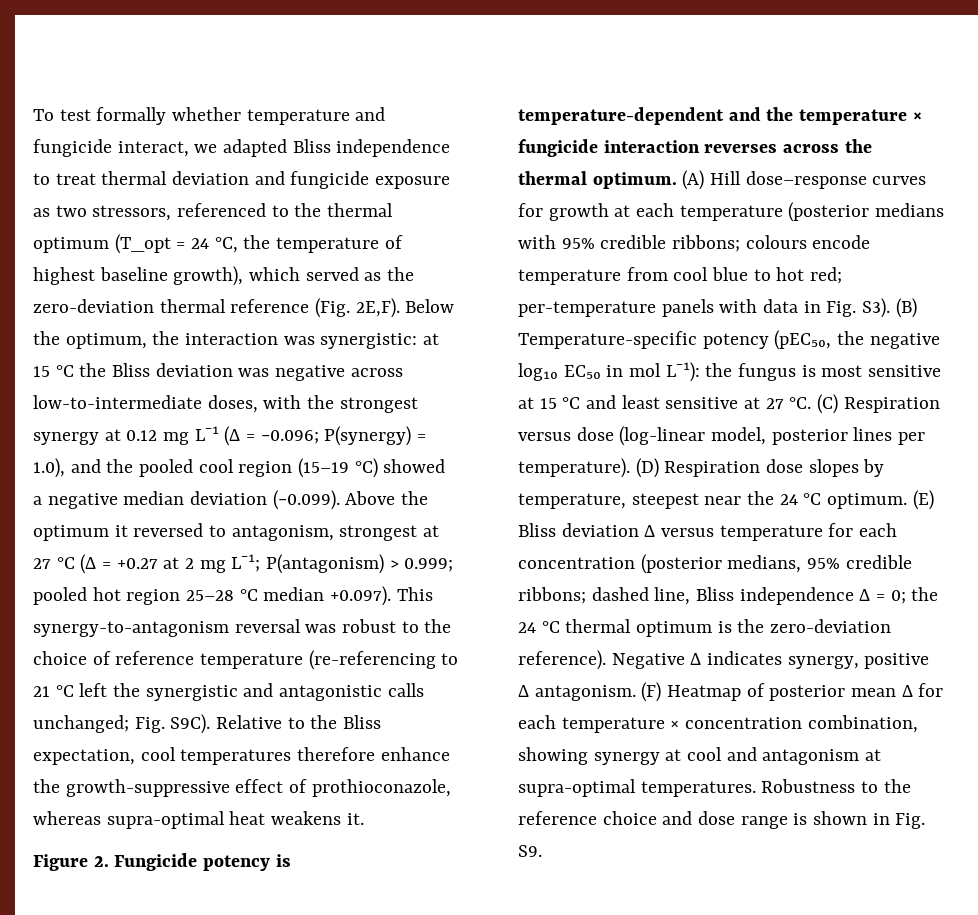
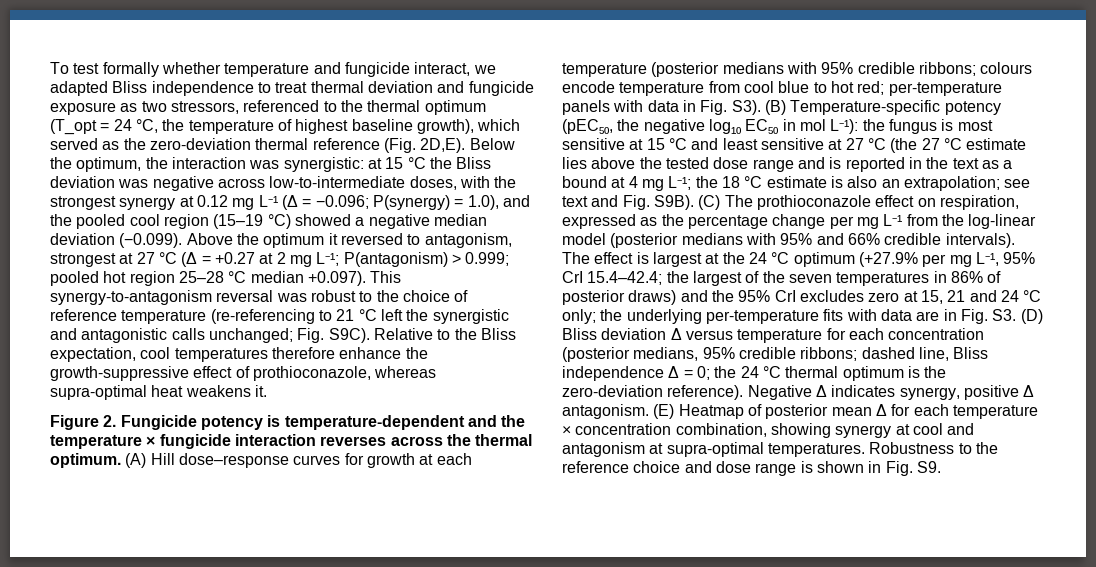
[355,298,400,318] 2E,F). -> [420,138,466,153] 2D,E).
[789,394,940,414] [518,426,926,446] [518,458,885,478] [518,490,934,510] °C. (C) Respiration versus dose (log-linear model, posterior lines per temperature). (D) Respiration dose slopes by temperature, steepest near the 24 °C optimum. (E) -> [867,138,1027,153] [562,157,1013,172] [562,176,1031,191] [562,195,1019,210] [562,214,1037,229] [562,233,1015,248] [562,252,1036,267] [562,271,1002,286] [562,290,1042,305] [562,309,1043,324] °C (the 27 °C estimate lies above the tested dose range and is reported in the text as a bound at 4 mg L⁻¹; the 18 °C estimate is also an extrapolation; see text and Fig. S9B). (C) The prothioconazole effect on respiration, expressed as the percentage change per mg L⁻¹ from the log-linear model (posterior medians with 95% and 66% credible intervals). The effect is largest at the 24 °C optimum (+27.9% per mg L⁻¹, 95% CrI 15.4–42.4; the largest of the seven temperatures in 86% of posterior draws) and the 95% CrI excludes zero at 15, 21 and 24 °C only; the underlying per-temperature fits with data are in Fig. S3. (D)
[641,682,662,702] (F) -> [653,404,675,419] (E)

